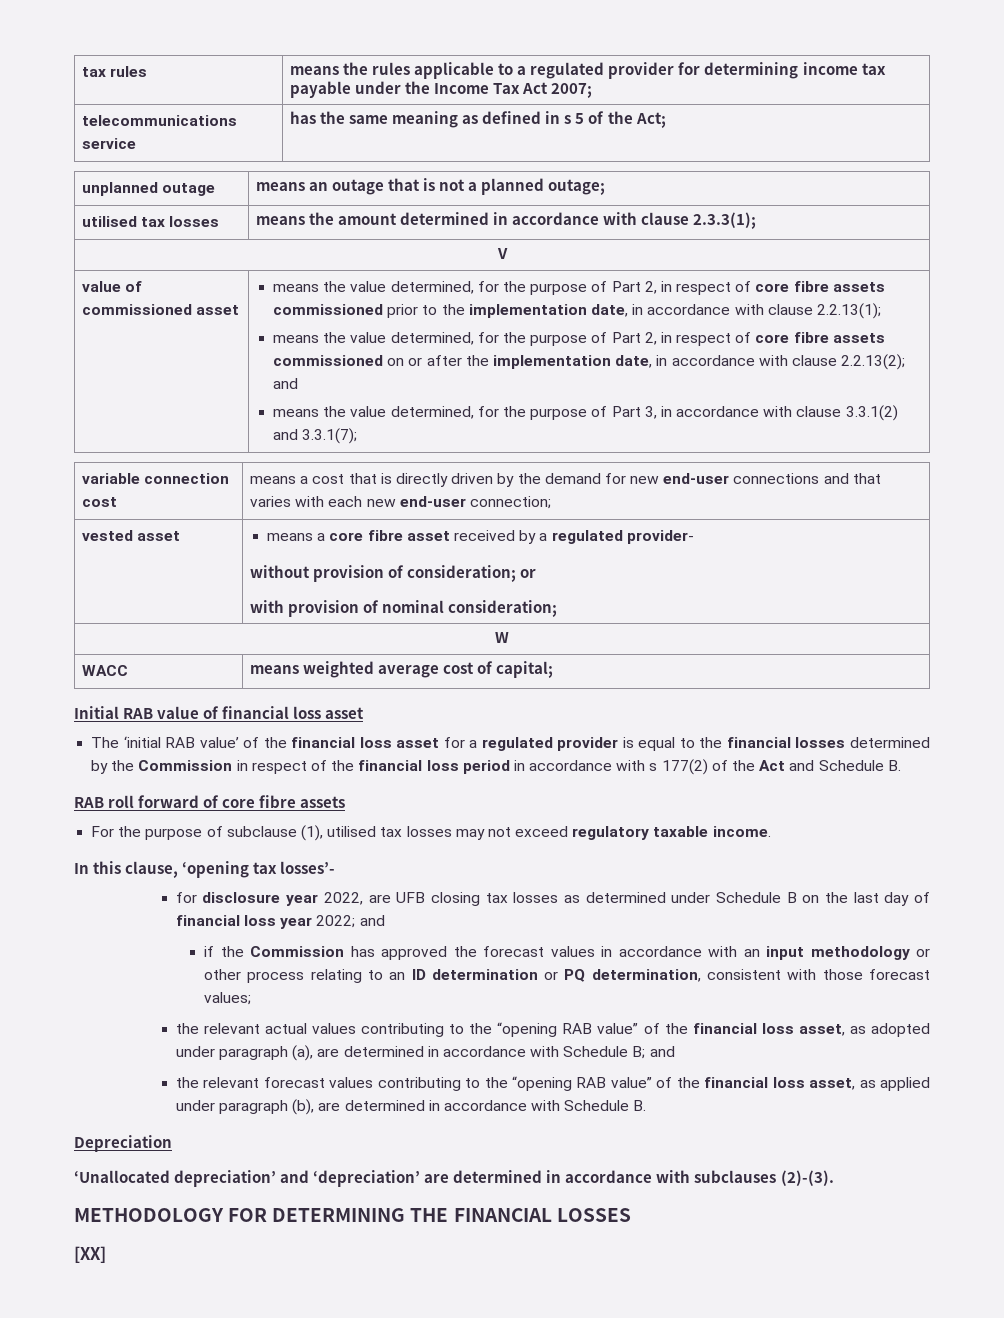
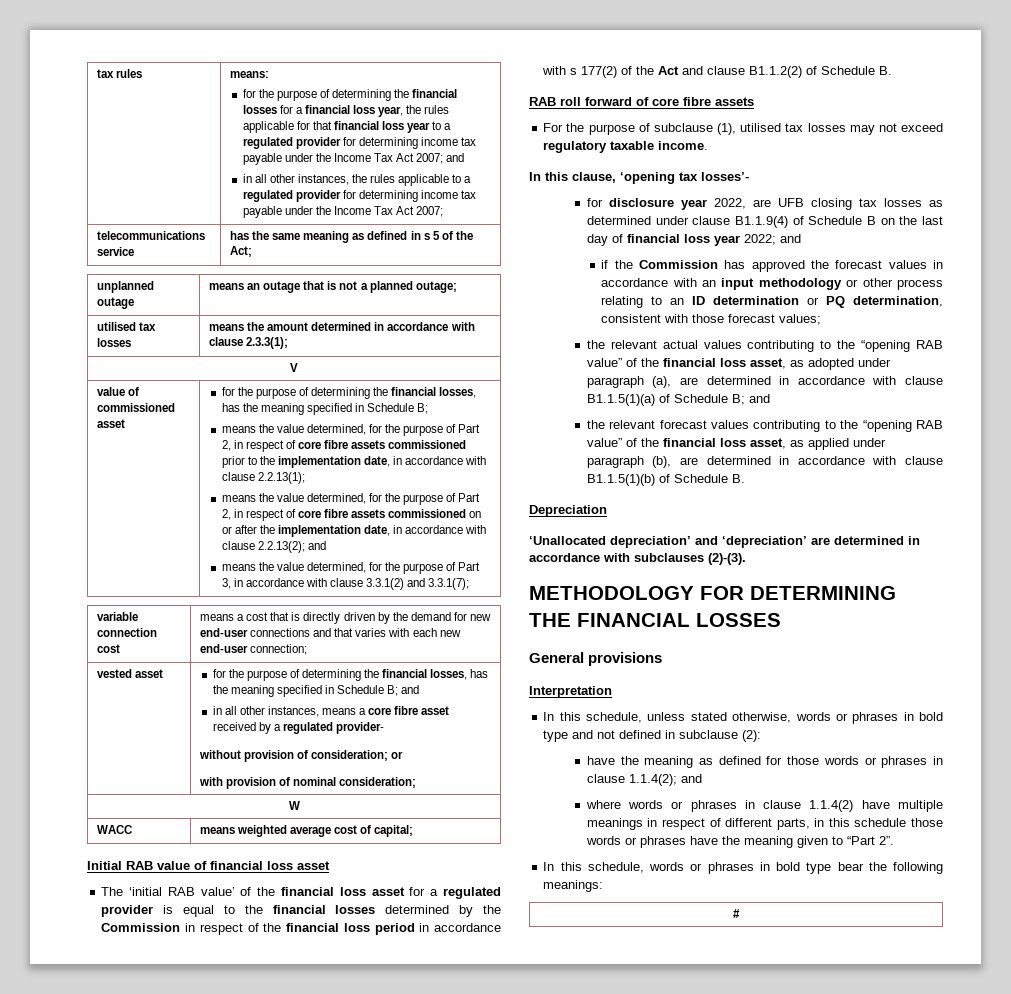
[290,66,340,75] means -> [229,71,269,78] [242,89,458,101] [242,105,450,117] [242,121,452,133] [242,137,477,149] [242,153,465,165] [242,174,349,185] means: // for the purpose of determining the financial losses for a financial loss year, the rules applicable for that financial loss year to a regulated provider for determining income tax payable under the Income Tax Act 2007; and // in all other instances,
(240, 310) none -> [221,387,477,399] [221,403,429,415] for the purpose of determining the financial losses, has the meaning specified in Schedule B; //
(181, 536) none -> [212,669,489,681] [212,685,420,697] [212,706,319,717] for the purpose of determining the financial losses, has the meaning specified in Schedule B; and // in all other instances,
(815, 765) none -> [707,66,818,78] clause B1.1.2(2) of
(711, 897) none -> [692,216,804,228] clause B1.1.9(4) of
(560, 1051) none -> [905,376,943,385] [586,394,670,406] clause B1.1.5(1)(a) of
(561, 1105) none -> [905,456,943,465] [586,474,670,486] clause B1.1.5(1)(b) of
[74,1246,106,1263] [XX] -> [529,652,663,666] [529,686,612,698] [543,712,943,724] [543,730,762,742] [586,756,943,768] [586,774,702,786] [585,800,943,812] [586,818,943,830] [585,836,894,848] [543,862,943,874] [543,880,604,892] [733,909,740,918] General provisions // Interpretation // In this schedule, unless stated otherwise, words or phrases in bold type and not defined in subclause (2): // have the meaning as defined for those words or phrases in clause 1.1.4(2); and // where words or phrases in clause 1.1.4(2) have multiple meanings in respect of different parts, in this schedule those words or phrases have the meaning given to “Part 2”. // In this schedule, words or phrases in bold type bear the following meanings: // #

